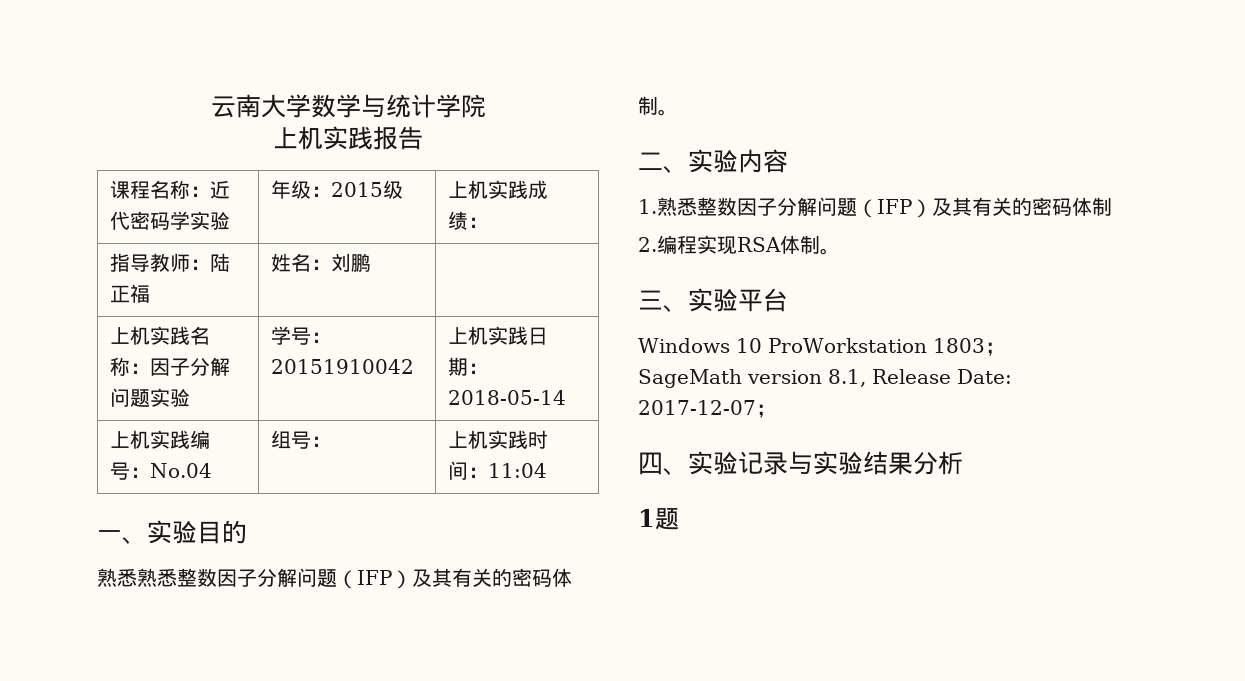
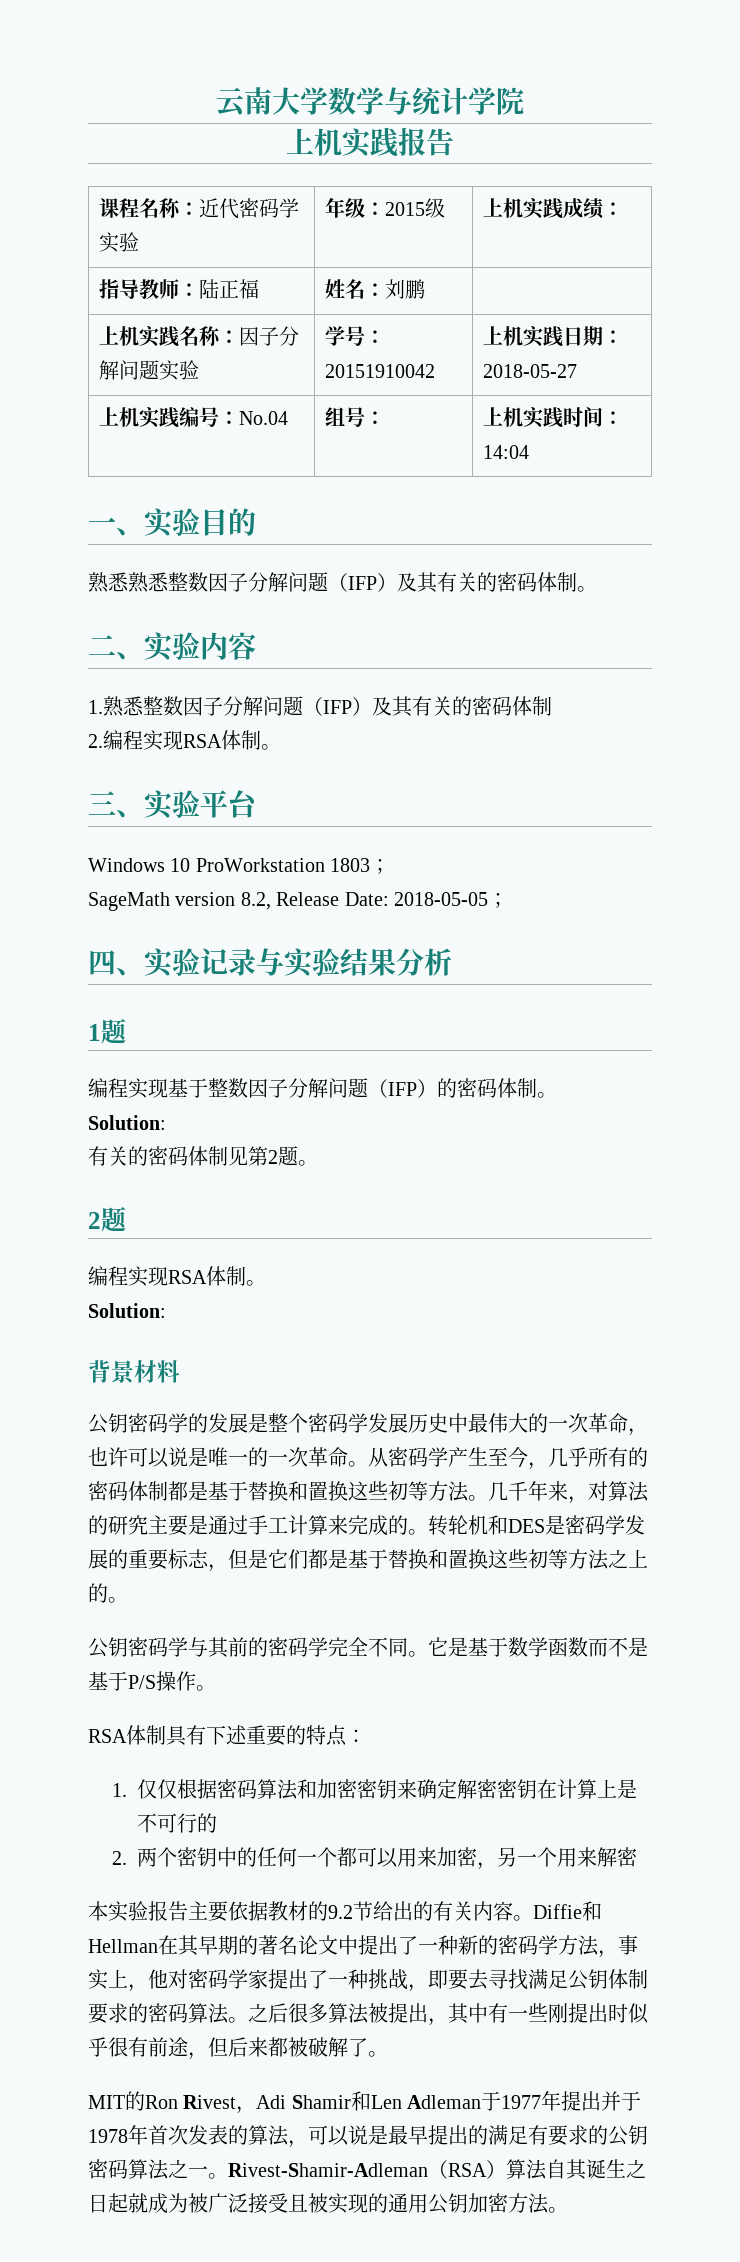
[448,390,567,405] 2018-05-14 -> [483,364,578,378] 2018-05-27
[488,463,548,478] 11:04 -> [483,445,530,459] 14:04
[828,369,866,387] 8.1, -> [240,892,271,910] 8.2,
[638,400,756,415] 2017-12-07 -> [394,892,488,906] 2018-05-05
(679, 519) none -> [88,1078,557,1099] [88,1115,166,1130] [88,1146,318,1166] [88,1206,126,1232] [88,1266,266,1287] [88,1303,166,1318] [88,1360,180,1384] [88,1413,648,1436] [88,1447,648,1470] [88,1481,649,1504] [88,1515,645,1536] [88,1549,648,1572] [88,1583,128,1603] [88,1637,648,1658] [88,1671,216,1691] [88,1725,366,1746] [111,1779,637,1800] [136,1813,217,1833] [111,1847,637,1870] [88,1901,602,1922] [88,1935,638,1958] [88,1969,648,1992] [88,2003,649,2026] [88,2037,388,2060] [88,2091,642,2114] [88,2125,648,2148] [88,2159,646,2180] [88,2193,568,2214] // 编程实现基于整数因子分解问题（IFP）的密码体制。 // Solution: // 有关的密码体制见第2题。 // 2题 // 编程实现RSA体制。 // Solution: // 背景材料 // 公钥密码学的发展是整个密码学发展历史中最伟大的一次革命，也许可以说是唯一的一次革命。从密码学产生至今，几乎所有的密码体制都是基于替换和置换这些初等方法。几千年来，对算法的研究主要是通过手工计算来完成的。转轮机和DES是密码学发展的重要标志，但是它们都是基于替换和置换这些初等方法之上的。 // 公钥密码学与其前的密码学完全不同。它是基于数学函数而不是基于P/S操作。 // RSA体制具有下述重要的特点： // 1.仅仅根据密码算法和加密密钥来确定解密密钥在计算上是不可行的 // 2.两个密钥中的任何一个都可以用来加密，另一个用来解密 // 本实验报告主要依据教材的9.2节给出的有关内容。Diffie和Hellman在其早期的著名论文中提出了一种新的密码学方法，事实上，他对密码学家提出了一种挑战，即要去寻找满足公钥体制要求的密码算法。之后很多算法被提出，其中有一些刚提出时似乎很有前途，但后来都被破解了。 // MIT的Ron Rivest，Adi Shamir和Len Adleman于1977年提出并于1978年首次发表的算法，可以说是最早提出的满足有要求的公钥密码算法之一。Rivest-Shamir-Adleman（RSA）算法自其诞生之日起就成为被广泛接受且被实现的通用公钥加密方法。

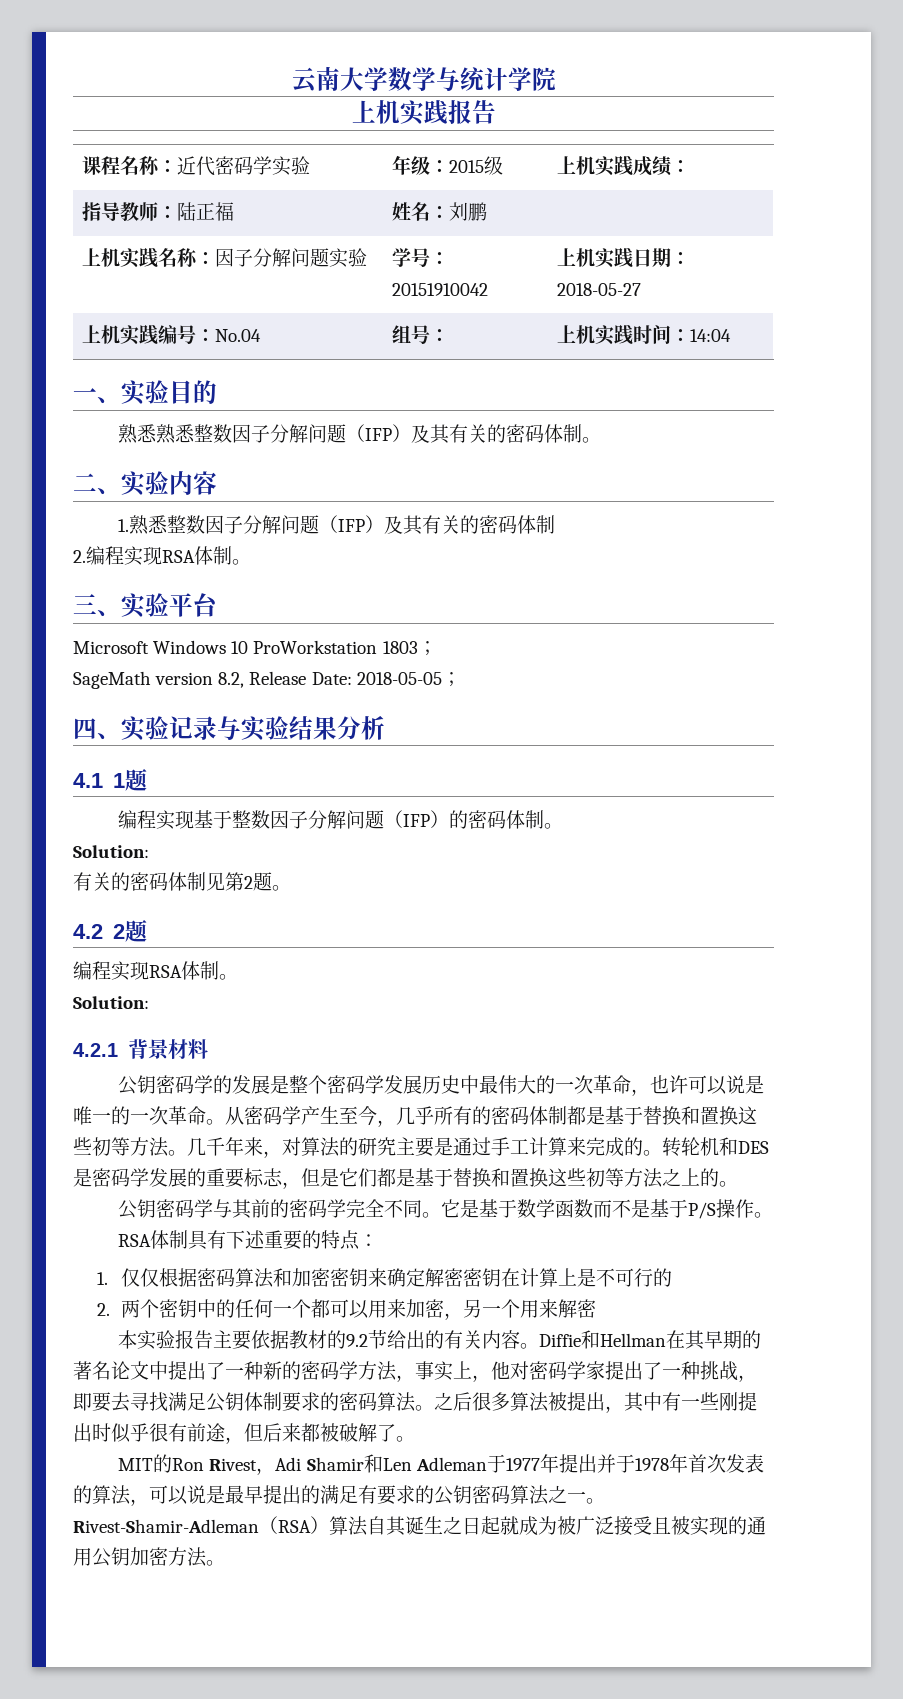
(257, 804) none -> [73,641,149,654] Microsoft
(452, 962) none -> [73,773,103,788] 4.1
(318, 1163) none -> [73,924,103,939] 4.2
(166, 1310) none -> [73,1043,118,1057] 4.2.1

